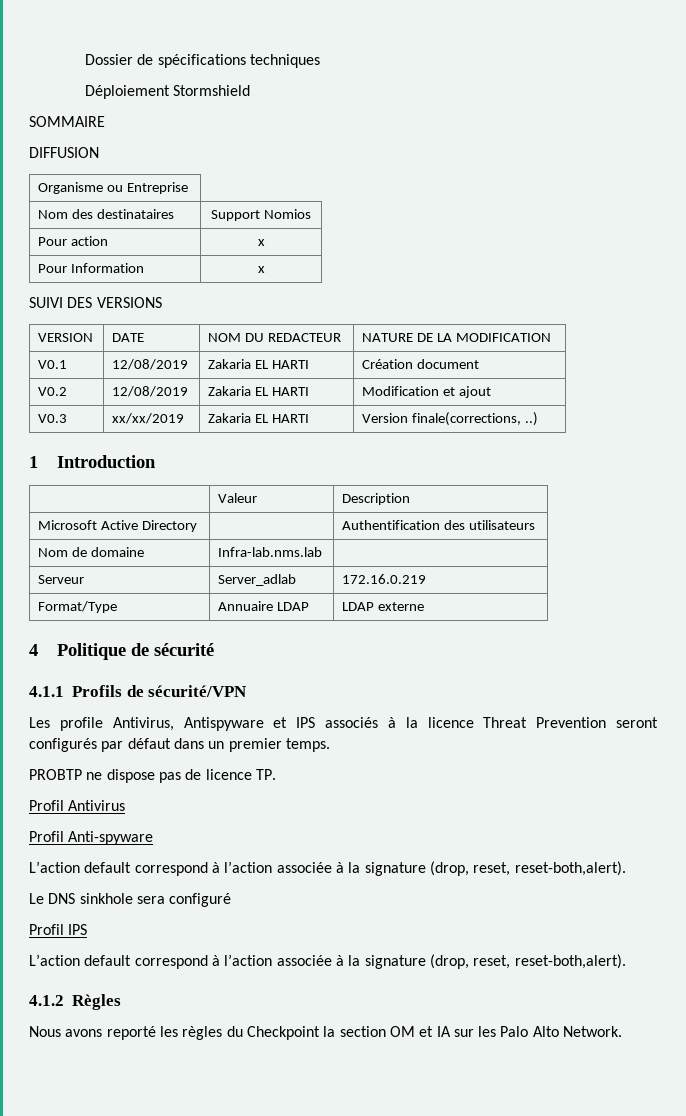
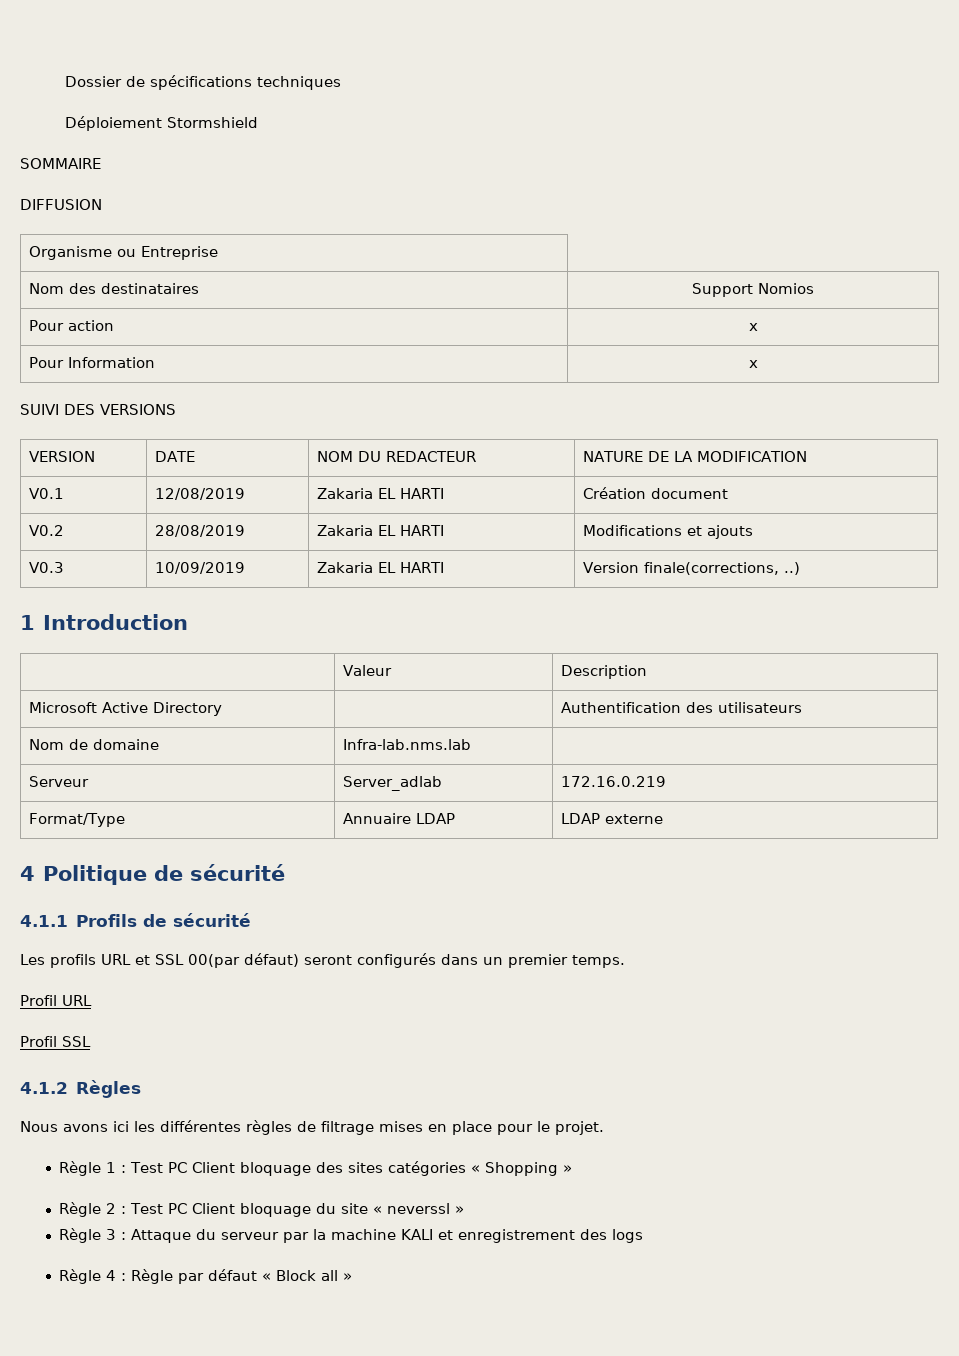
[112,386,189,397] [208,386,310,396] [362,386,492,398] 12/08/2019 | Zakaria EL HARTI | Modification et ajout -> [154,525,245,537] [316,525,444,536] [582,525,753,539] 28/08/2019 | Zakaria EL HARTI | Modifications et ajouts
[112,413,185,424] xx/xx/2019 -> [154,562,245,574] 10/09/2019
[148,685,248,697] sécurité/VPN -> [172,913,251,927] sécurité
[59,717,658,731] [29,738,330,752] [29,769,276,783] [29,800,126,811] [29,831,154,845] [29,861,626,876] [29,893,232,907] [29,924,88,935] [29,954,626,969] [29,994,121,1010] [29,1026,623,1040] profile Antivirus, Antispyware et IPS associés à la licence Threat Prevention seront configurés par défaut dans un premier temps. // PROBTP ne dispose pas de licence TP. // Profil Antivirus // Profil Anti-spyware // L’action default correspond à l’action associée à la signature (drop, reset, reset-both,alert). // Le DNS sinkhole sera configuré // Profil IPS // L’action default correspond à l’action associée à la signature (drop, reset, reset-both,alert). // 4.1.2 Règles // Nous avons reporté les règles du Checkpoint la section OM et IA sur les Palo Alto Network. -> [50,953,625,968] [20,995,92,1006] [20,1036,91,1047] [20,1080,141,1098] [20,1120,604,1135] [59,1161,573,1176] [59,1202,465,1217] [59,1228,644,1243] [59,1269,353,1284] profils URL et SSL 00(par défaut) seront configurés dans un premier temps. // Profil URL // Profil SSL // 4.1.2 Règles // Nous avons ici les différentes règles de filtrage mises en place pour le projet. // Règle 1 : Test PC Client bloquage des sites catégories « Shopping » // Règle 2 : Test PC Client bloquage du site « neverssl » // Règle 3 : Attaque du serveur par la machine KALI et enregistrement des logs // Règle 4 : Règle par défaut « Block all »

